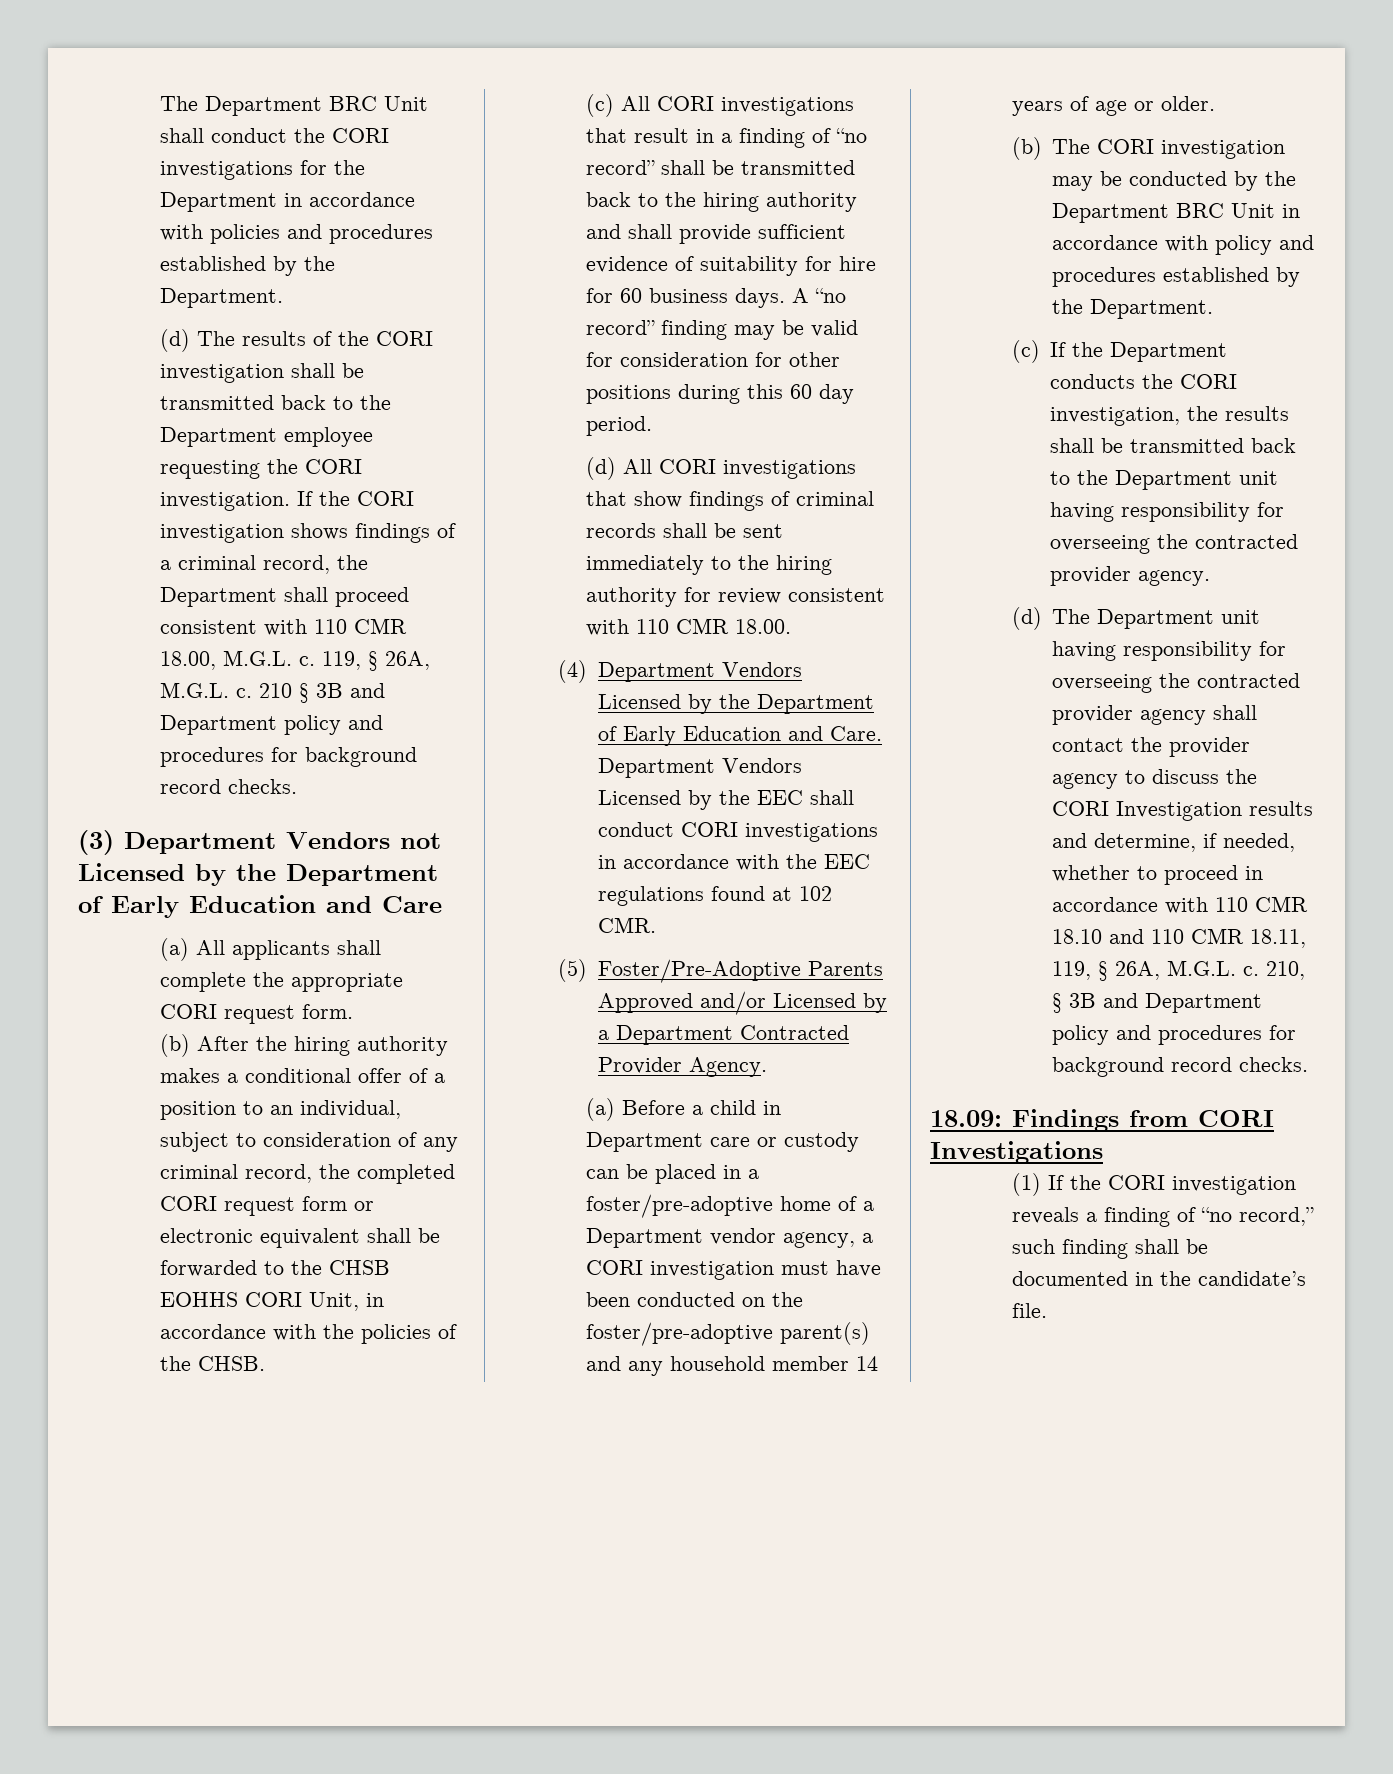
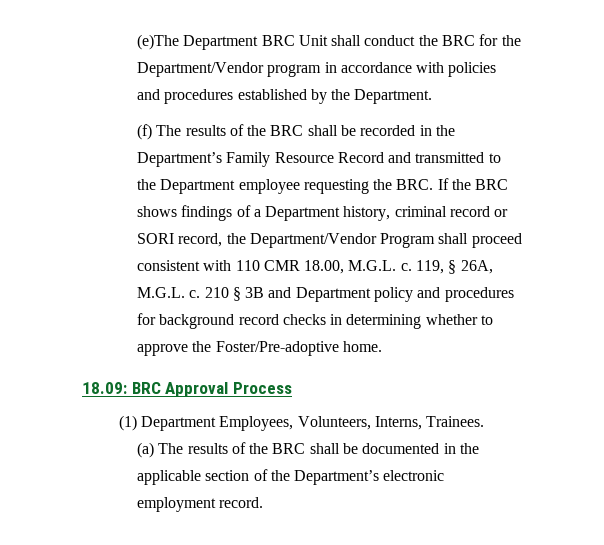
[159,96,198,111] The -> [136,34,179,50] (e)The
[331,128,389,143] [159,160,365,180] [159,192,277,212] CORI investigations for the Department -> [442,34,521,46] [136,62,322,77] BRC for the Department/Vendor program
[159,329,433,352] [159,363,364,383] [159,395,326,410] (d) The results of the CORI investigation shall be transmitted back -> [136,124,456,140] [136,152,485,167] (f) The results of the BRC shall be recorded in the Department’s Family Resource Record and transmitted
[304,459,362,474] [159,491,414,511] [159,523,456,543] [159,555,368,574] [159,587,277,607] CORI investigation. If the CORI investigation shows findings of a criminal record, the Department -> [396,178,509,190] [136,205,509,221] [136,233,436,248] BRC. If the BRC shows findings of a Department history, criminal record or SORI record, the Department/Vendor Program
[227,779,297,794] [78,830,441,855] [78,863,438,886] [78,895,442,918] [159,938,381,961] [159,972,403,992] [159,1004,353,1024] [159,1034,448,1057] [159,1068,445,1083] [159,1100,401,1120] [159,1132,458,1152] [159,1164,455,1184] [159,1196,374,1216] [159,1228,440,1248] [159,1260,390,1277] [159,1292,384,1311] [159,1324,457,1344] [159,1356,265,1371] [585,94,854,117] [585,128,867,148] [585,160,855,175] [585,192,857,212] [585,224,846,244] [585,256,876,276] [585,288,846,308] [585,320,858,340] [585,352,840,367] [585,384,854,404] [585,416,652,436] [585,457,856,480] [585,491,874,511] [585,523,783,538] [585,555,832,575] [585,587,885,607] [585,618,791,636] [558,660,803,683] [598,694,875,714] [598,726,883,746] [598,758,803,778] [598,790,855,810] [598,822,879,842] [598,854,871,871] [598,886,833,906] [598,917,657,933] [558,959,884,983] [598,991,888,1015] [598,1025,850,1045] [598,1057,768,1077] [585,1098,781,1121] [585,1132,859,1152] [585,1164,759,1184] [585,1194,874,1218] [585,1228,873,1248] [585,1260,881,1280] [585,1292,803,1307] [585,1322,870,1346] [585,1356,878,1376] [1011,96,1215,116] [1011,137,1286,160] [1052,171,1297,191] [1052,203,1301,223] [1052,235,1315,255] [1052,267,1301,287] [1052,299,1214,319] [1011,340,1228,363] [1050,374,1238,389] [1050,406,1290,426] [1050,438,1297,453] [1050,470,1279,490] [1050,502,1285,522] [1050,534,1299,554] [1050,566,1211,586] [1011,607,1261,630] [1052,641,1287,661] [1052,673,1301,693] [1052,705,1258,725] [1052,737,1251,757] [1052,769,1258,789] [1052,801,1314,821] [1052,833,1296,852] [1052,865,1264,885] [1052,896,1309,914] [1052,928,1307,948] [1052,960,1306,981] [1052,993,1263,1013] [1052,1025,1297,1045] [1052,1057,1309,1077] [930,1109,1274,1132] [930,1141,1103,1164] [1011,1173,1296,1196] [1011,1207,1314,1227] [1011,1239,1128,1259] checks. // (3) Department Vendors not Licensed by the Department of Early Education and Care // (a) All applicants shall complete the appropriate CORI request form. // (b) After the hiring authority makes a conditional offer of a position to an individual, subject to consideration of any criminal record, the completed CORI request form or electronic equivalent shall be forwarded to the CHSB EOHHS CORI Unit, in accordance with the policies of the CHSB. // (c) All CORI investigations that result in a finding of “no record” shall be transmitted back to the hiring authority and shall provide sufficient evidence of suitability for hire for 60 business days. A “no record” finding may be valid for consideration for other positions during this 60 day period. // (d) All CORI investigations that show findings of criminal records shall be sent immediately to the hiring authority for review consistent with 110 CMR 18.00. // (4) Department Vendors Licensed by the Department of Early Education and Care. Department Vendors Licensed by the EEC shall conduct CORI investigations in accordance with the EEC regulations found at 102 CMR. // (5) Foster/Pre-Adoptive Parents Approved and/or Licensed by a Department Contracted Provider Agency. // (a) Before a child in Department care or custody can be placed in a foster/pre-adoptive home of a Department vendor agency, a CORI investigation must have been conducted on the foster/pre-adoptive parent(s) and any household member 14 years of age or older. // (b) The CORI investigation may be conducted by the Department BRC Unit in accordance with policy and procedures established by the Department. // (c) If the Department conducts the CORI investigation, the results shall be transmitted back to the Department unit having responsibility for overseeing the contracted provider agency. // (d) The Department unit having responsibility for overseeing the contracted provider agency shall contact the provider agency to discuss the CORI Investigation results and determine, if needed, whether to proceed in accordance with 110 CMR 18.10 and 110 CMR 18.11, 119, § 26A, M.G.L. c. 210, § 3B and Department policy and procedures for background record checks. // 18.09: Findings from CORI Investigations // (1) If the CORI investigation reveals a finding of “no record,” such finding -> [282,314,494,329] [136,341,382,356] [82,382,292,397] [118,415,485,431] [136,442,306,458] checks in determining whether to approve the Foster/Pre-adoptive home. // 18.09: BRC Approval Process // (1) Department Employees, Volunteers, Interns, Trainees. // (a) The results of the BRC
[1197,1271,1306,1286] [1011,1303,1047,1318] candidate’s file. -> [136,469,445,485] [136,497,264,512] applicable section of the Department’s electronic employment record.

